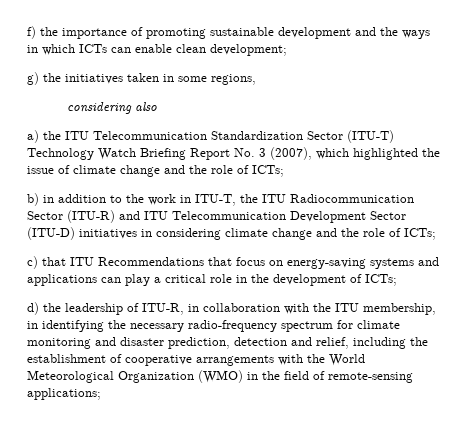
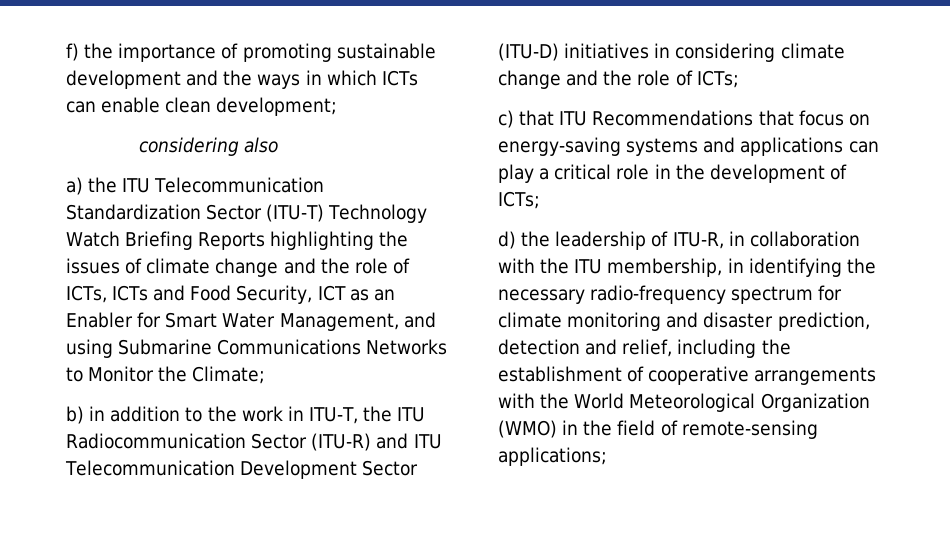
[27,72,256,85] // g) the initiatives taken in some regions, -> (338, 106) none
[190,147,440,160] [27,166,54,174] Report No. 3 (2007), which highlighted the issue -> [198,231,409,250] [66,258,120,274] Reports highlighting the issues
[252,165,284,177] ICTs; -> [66,285,395,304] [66,312,436,331] [66,339,448,358] [66,366,266,384] ICTs, ICTs and Food Security, ICT as an Enabler for Smart Water Management, and using Submarine Communications Networks to Monitor the Climate;

